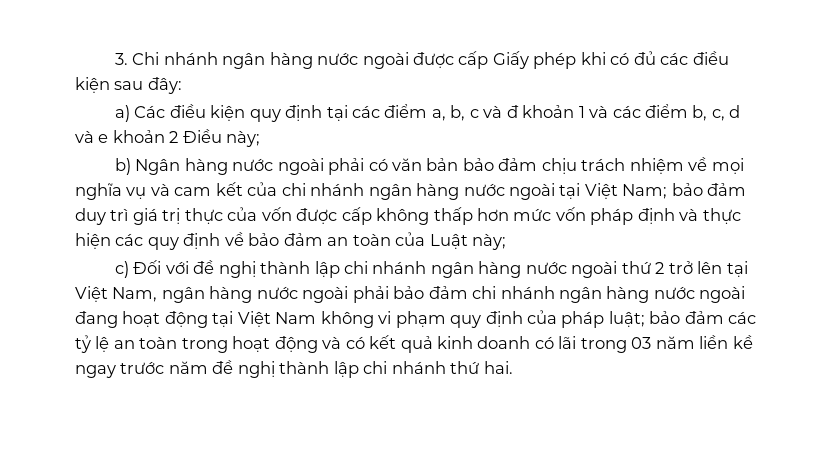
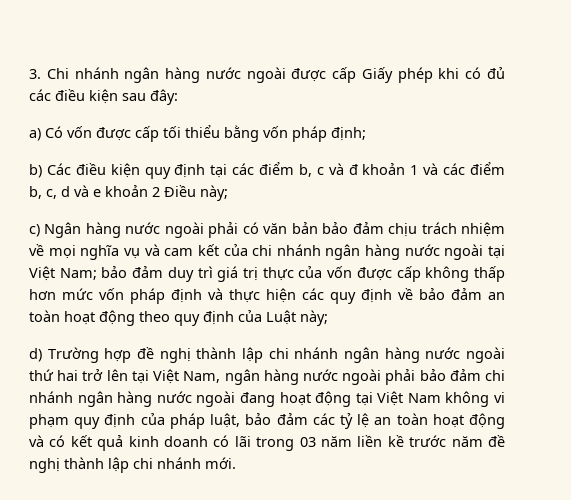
(130, 113) none -> [45,125,366,142] [29,164,42,178] Có vốn được cấp tối thiểu bằng vốn pháp định; // b)
[431,109,446,121] a, -> (295, 168) none
[114,158,131,175] b) -> [29,224,40,237] c)
(391, 239) none -> [64,310,234,326] hoạt động theo quy định
[114,260,189,278] c) Đối với -> [29,347,132,363] d) Trường hợp
[655,262,665,274] 2 -> [57,370,79,381] hai
[608,311,645,327] luật; -> [210,413,241,428] luật,
[181,338,228,353] trong -> (428, 419) none
[75,365,116,378] ngay -> (404, 441) none
[450,361,513,374] thứ hai. -> [205,457,236,469] mới.

